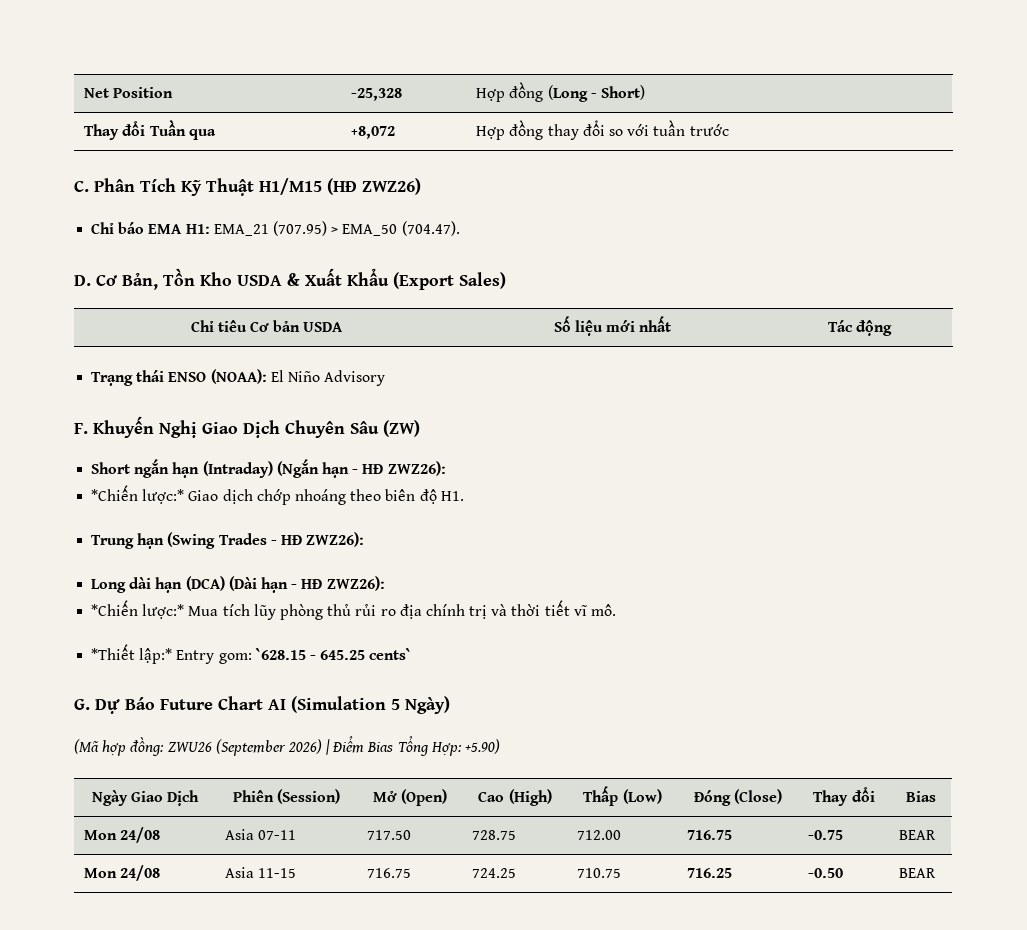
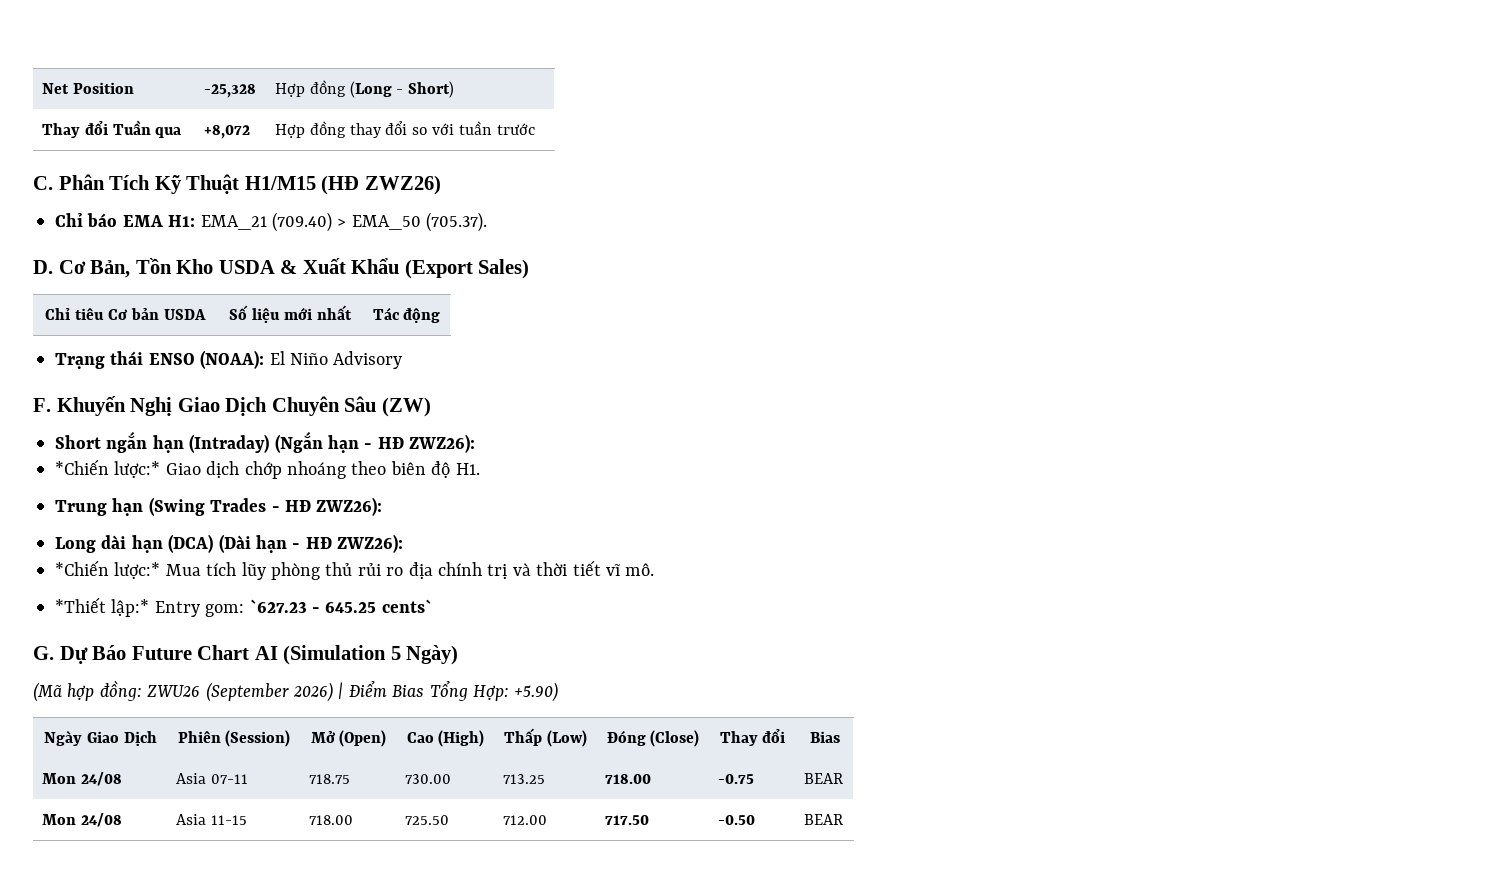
[272,221,327,236] (707.95) -> [272,212,332,232] (709.40)
[401,221,460,236] (704.47). -> [426,212,488,232] (705.37).
[254,648,306,660] `628.15 -> [249,599,307,613] `627.23
[367,830,412,840] [472,830,517,840] [577,830,622,840] [687,830,733,840] 717.50 | 728.75 | 712.00 | 716.75 -> [308,774,350,784] [404,774,451,784] [502,774,545,784] [604,774,651,784] 718.75 | 730.00 | 713.25 | 718.00
[367,868,412,878] [472,868,517,878] [577,868,622,878] [687,868,733,878] 716.75 | 724.25 | 710.75 | 716.25 -> [308,815,353,825] [404,815,449,825] [502,815,547,825] [604,815,649,825] 718.00 | 725.50 | 712.00 | 717.50

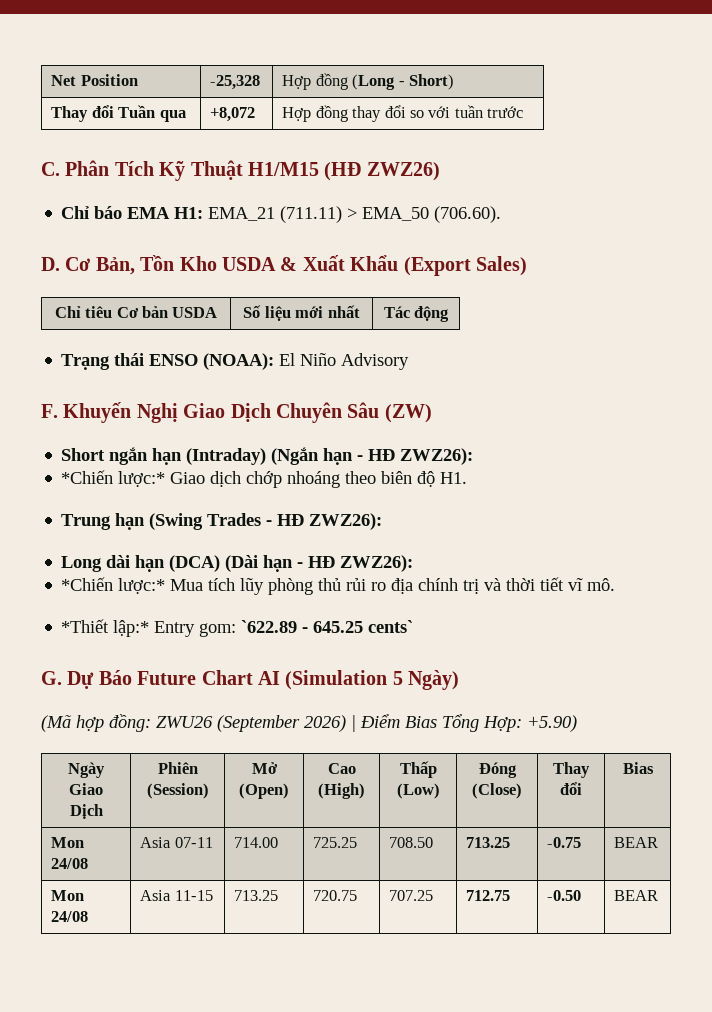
[272,212,332,232] (709.40) -> [280,206,343,223] (711.11)
[426,212,488,232] (705.37). -> [434,206,502,223] (706.60).
[249,599,307,613] `627.23 -> [241,620,298,633] `622.89
[308,774,350,784] [404,774,451,784] [502,774,545,784] [604,774,651,784] 718.75 | 730.00 | 713.25 | 718.00 -> [234,837,279,848] [313,837,358,848] [389,837,434,848] [466,837,511,848] 714.00 | 725.25 | 708.50 | 713.25
[308,815,353,825] [404,815,449,825] [502,815,547,825] [604,815,649,825] 718.00 | 725.50 | 712.00 | 717.50 -> [234,890,279,901] [313,890,358,901] [389,890,434,901] [466,890,511,901] 713.25 | 720.75 | 707.25 | 712.75

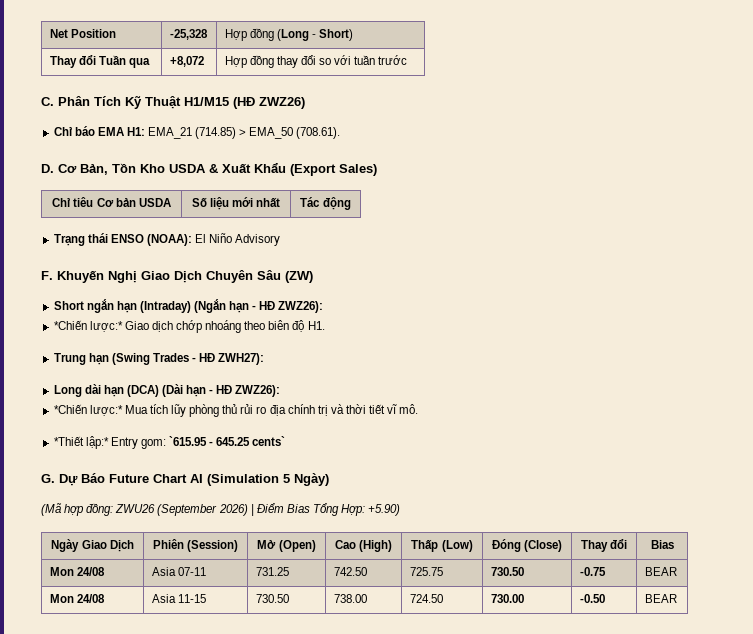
[280,206,343,223] (711.11) -> [195,127,237,139] (714.85)
[434,206,502,223] (706.60). -> [296,127,341,139] (708.61).
[309,513,383,530] ZWZ26): -> [218,353,265,365] ZWH27):
[241,620,298,633] `622.89 -> [169,436,208,446] `615.95
[234,837,279,848] [313,837,358,848] [389,837,434,848] [466,837,511,848] 714.00 | 725.25 | 708.50 | 713.25 -> [255,567,289,576] [333,567,367,576] [409,567,443,576] [490,567,524,576] 731.25 | 742.50 | 725.75 | 730.50
[234,890,279,901] [313,890,358,901] [389,890,434,901] [466,890,511,901] 713.25 | 720.75 | 707.25 | 712.75 -> [255,594,289,603] [333,594,367,603] [409,594,443,603] [490,594,524,603] 730.50 | 738.00 | 724.50 | 730.00

